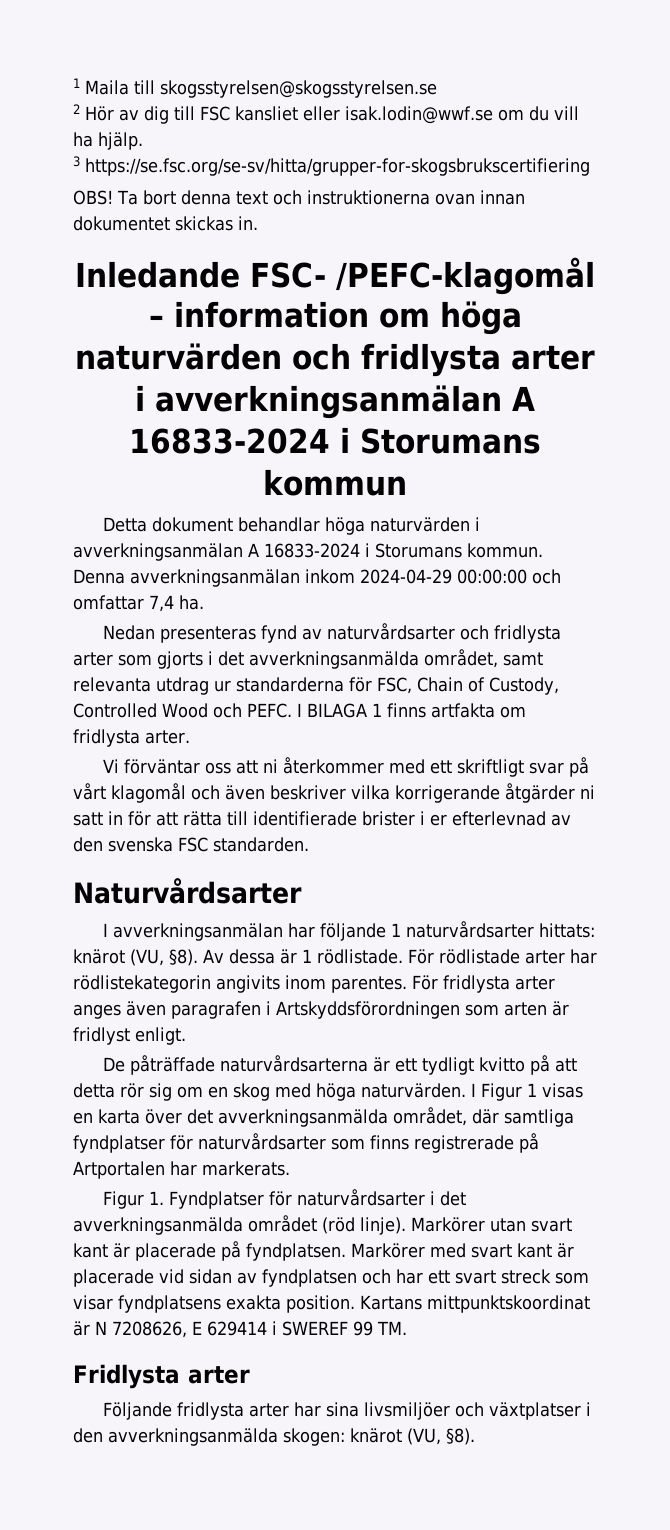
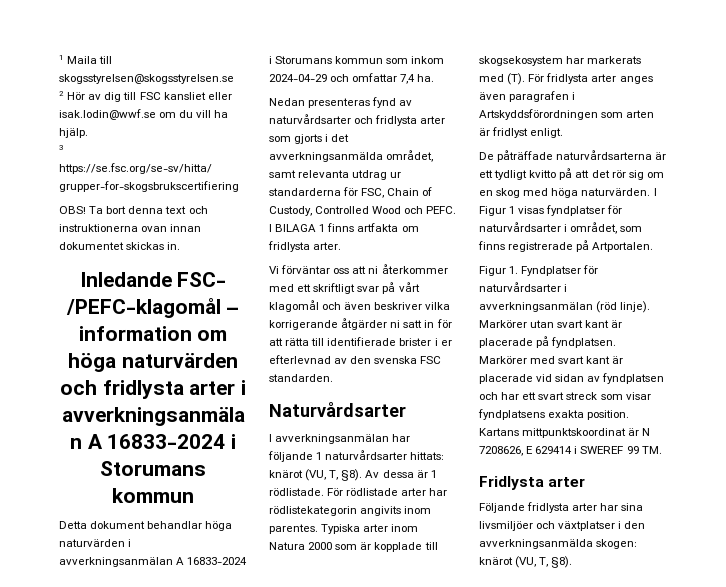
[467,543,543,558] [73,569,300,587] kommun. Denna avverkningsanmälan -> [335,56,409,64] kommun som
[457,569,527,584] 00:00:00 -> (327, 78) none
(164, 957) none -> [329,470,339,480] T,
(407, 984) none -> [321,524,419,534] [269,542,438,552] [479,56,642,66] [479,73,526,85] Typiska arter inom Natura 2000 som är kopplade till skogsekosystem har markerats med (T).
[73,1083,115,1098] detta -> [591,170,610,178] det
[73,1107,574,1127] en karta över det avverkningsanmälda området, där samtliga -> (545, 210) none
(326, 1141) none -> [564,222,618,234] i området,
[73,1161,290,1179] Artportalen har markerats. -> [592,242,654,252] Artportalen.
[439,1191,466,1206] [73,1215,317,1235] det avverkningsanmälda området -> [479,302,593,312] avverkningsanmälan
(441, 1436) none -> [539,557,549,567] T,

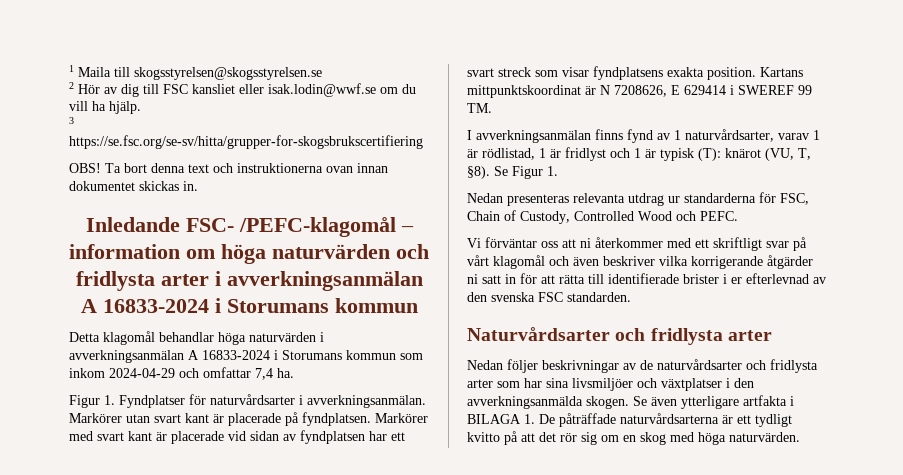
[90,521,146,529] dokument -> [103,331,155,345] klagomål
[269,97,413,108] [269,114,446,126] [269,134,350,144] [269,150,434,162] [269,170,296,178] Nedan presenteras fynd av naturvårdsarter och fridlysta arter som gjorts i det avverkningsanmälda området, samt -> [69,394,426,408] [69,412,428,426] [69,430,405,444] [467,66,803,80] [467,85,812,98] [467,103,492,113] [467,129,820,143] [467,147,811,161] [467,166,558,179] [467,193,569,206] Figur 1. Fyndplatser för naturvårdsarter i avverkningsanmälan. Markörer utan svart kant är placerade på fyndplatsen. Markörer med svart kant är placerade vid sidan av fyndplatsen har ett svart streck som visar fyndplatsens exakta position. Kartans mittpunktskoordinat är N 7208626, E 629414 i SWEREF 99 TM. // I avverkningsanmälan finns fynd av 1 naturvårdsarter, varav 1 är rödlistad, 1 är fridlyst och 1 är typisk (T): knärot (VU, T, §8). Se Figur 1. // Nedan presenteras
[269,223,419,232] [268,241,342,252] I BILAGA 1 finns artfakta om fridlysta arter. -> (738, 216) none
[269,434,411,444] [268,450,445,462] [269,469,437,481] [269,488,448,496] [269,506,432,516] [269,524,419,534] [269,542,438,552] [479,56,642,66] [479,73,653,85] [479,91,576,102] [479,109,655,120] [479,127,564,138] // I avverkningsanmälan har följande 1 naturvårdsarter hittats: knärot (VU, T, §8). Av dessa är 1 rödlistade. För rödlistade arter har rödlistekategorin angivits inom parentes. Typiska arter inom Natura 2000 som är kopplade till skogsekosystem har markerats med (T). För fridlysta arter anges även paragrafen i Artskyddsförordningen som arten är fridlyst enligt. // -> [615,328,772,345] [467,359,818,373] [467,378,754,391] [467,395,794,409] [467,414,535,424] och fridlysta arter // Nedan följer beskrivningar av de naturvårdsarter och fridlysta arter som har sina livsmiljöer och växtplatser i den avverkningsanmälda skogen. Se även ytterligare artfakta i BILAGA 1.
[653,188,657,196] [479,205,623,216] [479,222,643,234] [478,240,654,252] [479,265,599,276] [479,282,568,292] [479,301,651,313] [479,320,623,328] [479,336,617,348] [479,356,624,364] [479,373,665,384] [479,392,651,400] [478,409,630,420] [479,428,651,438] [479,446,662,456] [479,476,586,490] [479,502,644,513] [479,521,646,531] [479,539,638,549] [479,556,573,568] I Figur 1 visas fyndplatser för naturvårdsarter i området, som finns registrerade på Artportalen. // Figur 1. Fyndplatser för naturvårdsarter i avverkningsanmälan (röd linje). Markörer utan svart kant är placerade på fyndplatsen. Markörer med svart kant är placerade vid sidan av fyndplatsen och har ett svart streck som visar fyndplatsens exakta position. Kartans mittpunktskoordinat är N 7208626, E 629414 i SWEREF 99 TM. // Fridlysta arter // Följande fridlysta arter har sina livsmiljöer och växtplatser i den avverkningsanmälda skogen: knärot (VU, T, §8). -> (800, 437) none

